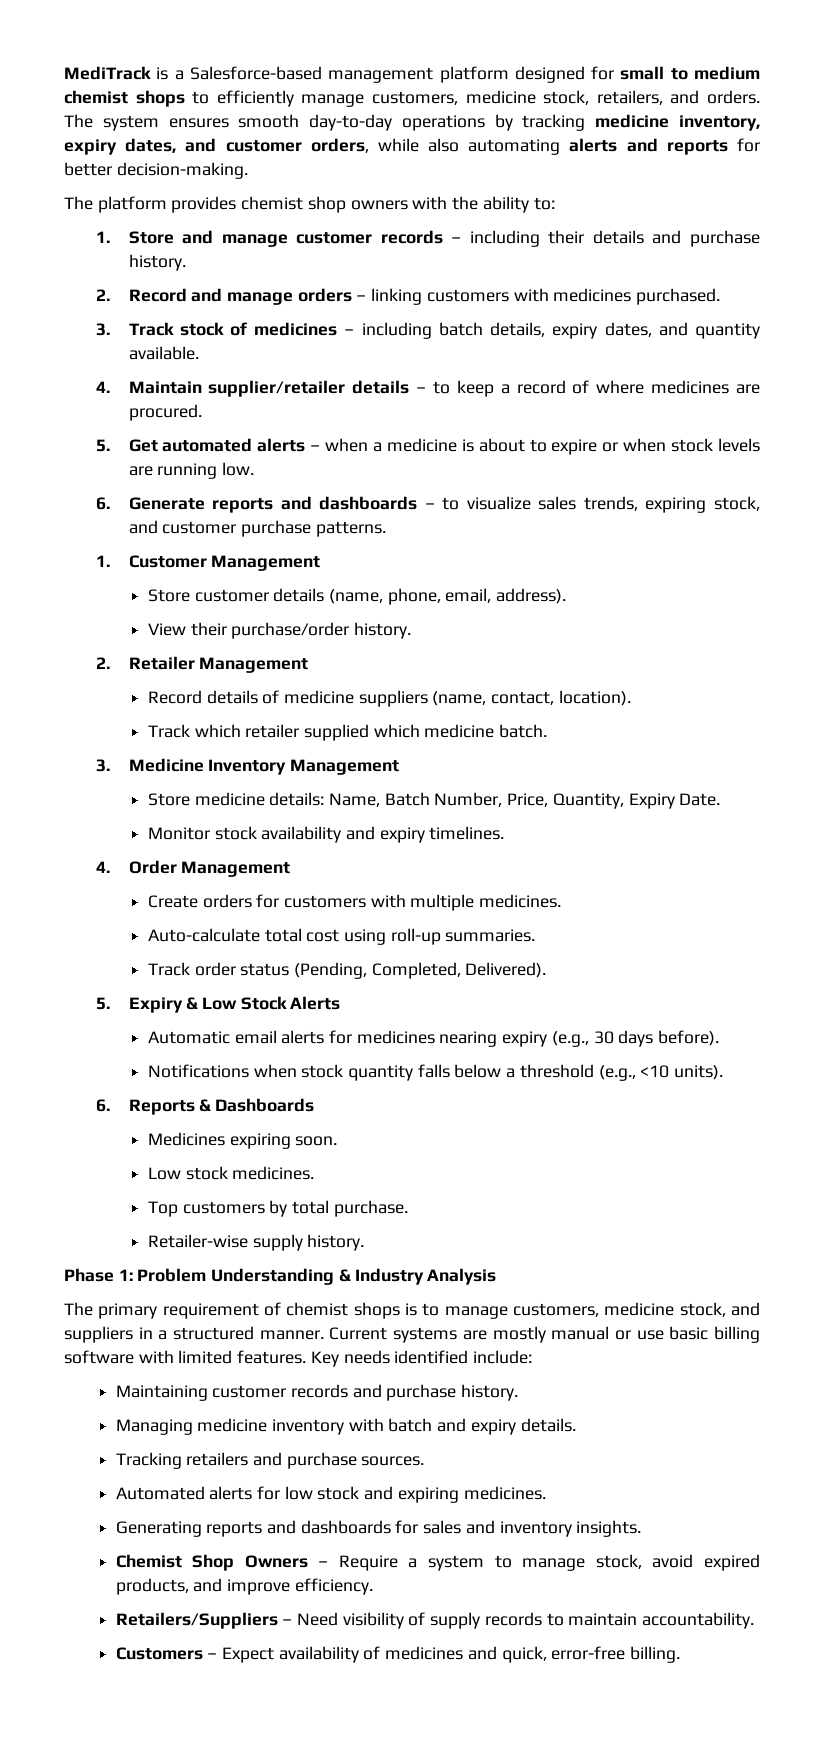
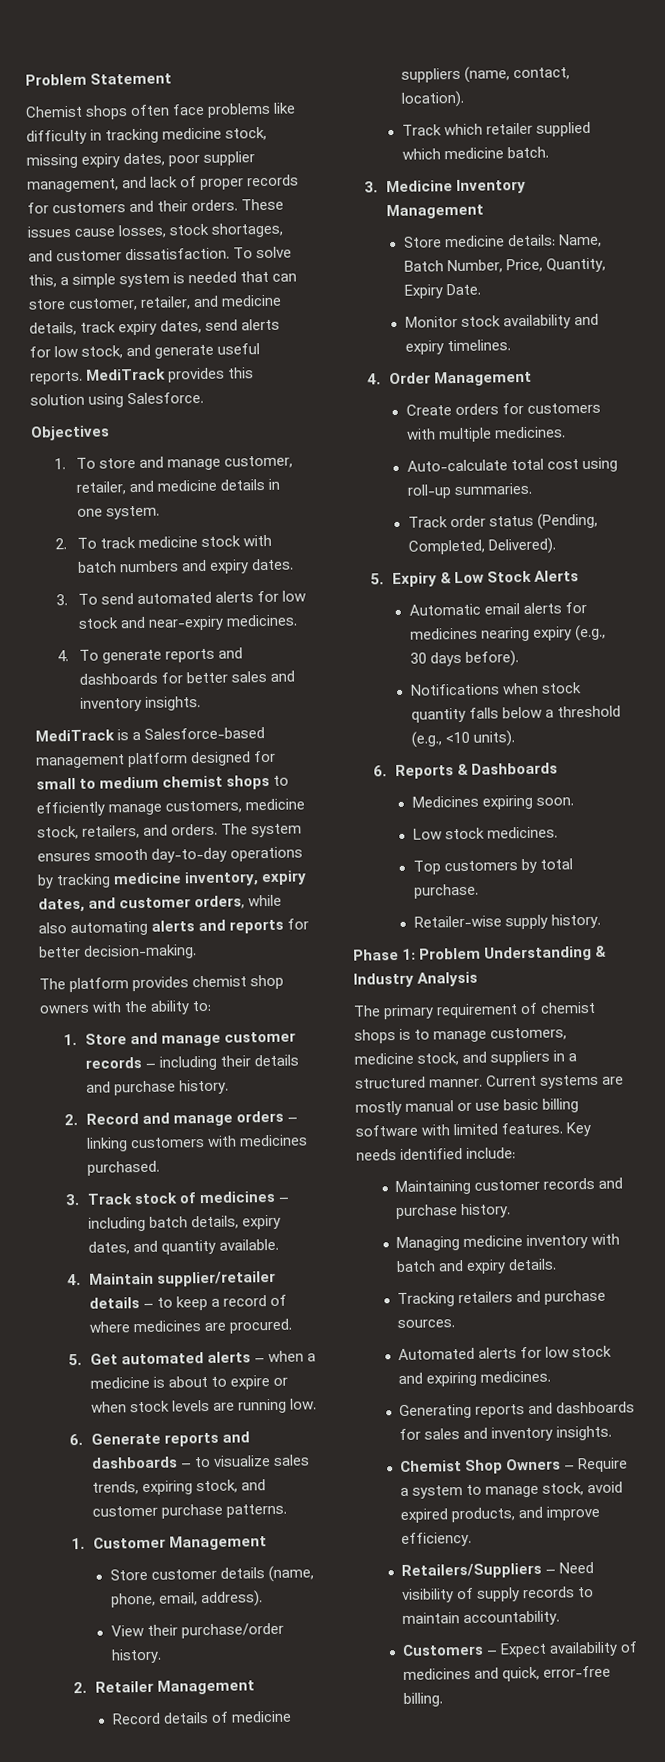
(64, 73) none -> [25,72,173,86] [25,102,297,120] [26,126,268,145] [26,151,256,169] [27,174,300,193] [27,198,285,214] [27,222,284,239] [28,246,293,262] [28,270,298,288] [28,294,283,312] [29,318,281,336] [29,343,261,359] [30,367,255,385] [30,391,205,408] [30,425,110,441] [53,455,294,471] [76,478,281,495] [77,505,161,520] [54,534,273,550] [78,558,295,574] [55,590,307,606] [78,614,299,631] [56,647,244,664] [79,670,296,685] [80,696,202,712] Problem Statement // Chemist shops often face problems like difficulty in tracking medicine stock, missing expiry dates, poor supplier management, and lack of proper records for customers and their orders. These issues cause losses, stock shortages, and customer dissatisfaction. To solve this, a simple system is needed that can store customer, retailer, and medicine details, track expiry dates, send alerts for low stock, and generate useful reports. MediTrack provides this solution using Salesforce. // Objectives // 1. To store and manage customer, retailer, and medicine details in one system. // 2. To track medicine stock with batch numbers and expiry dates. // 3. To send automated alerts for low stock and near-expiry medicines. // 4. To generate reports and dashboards for better sales and inventory insights. //

